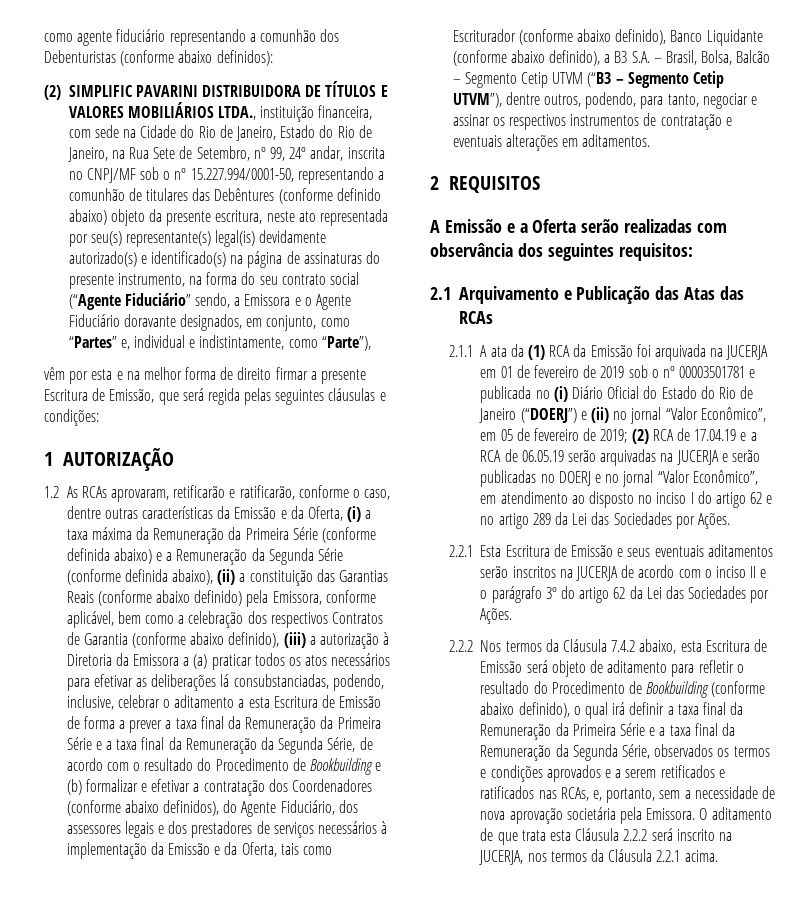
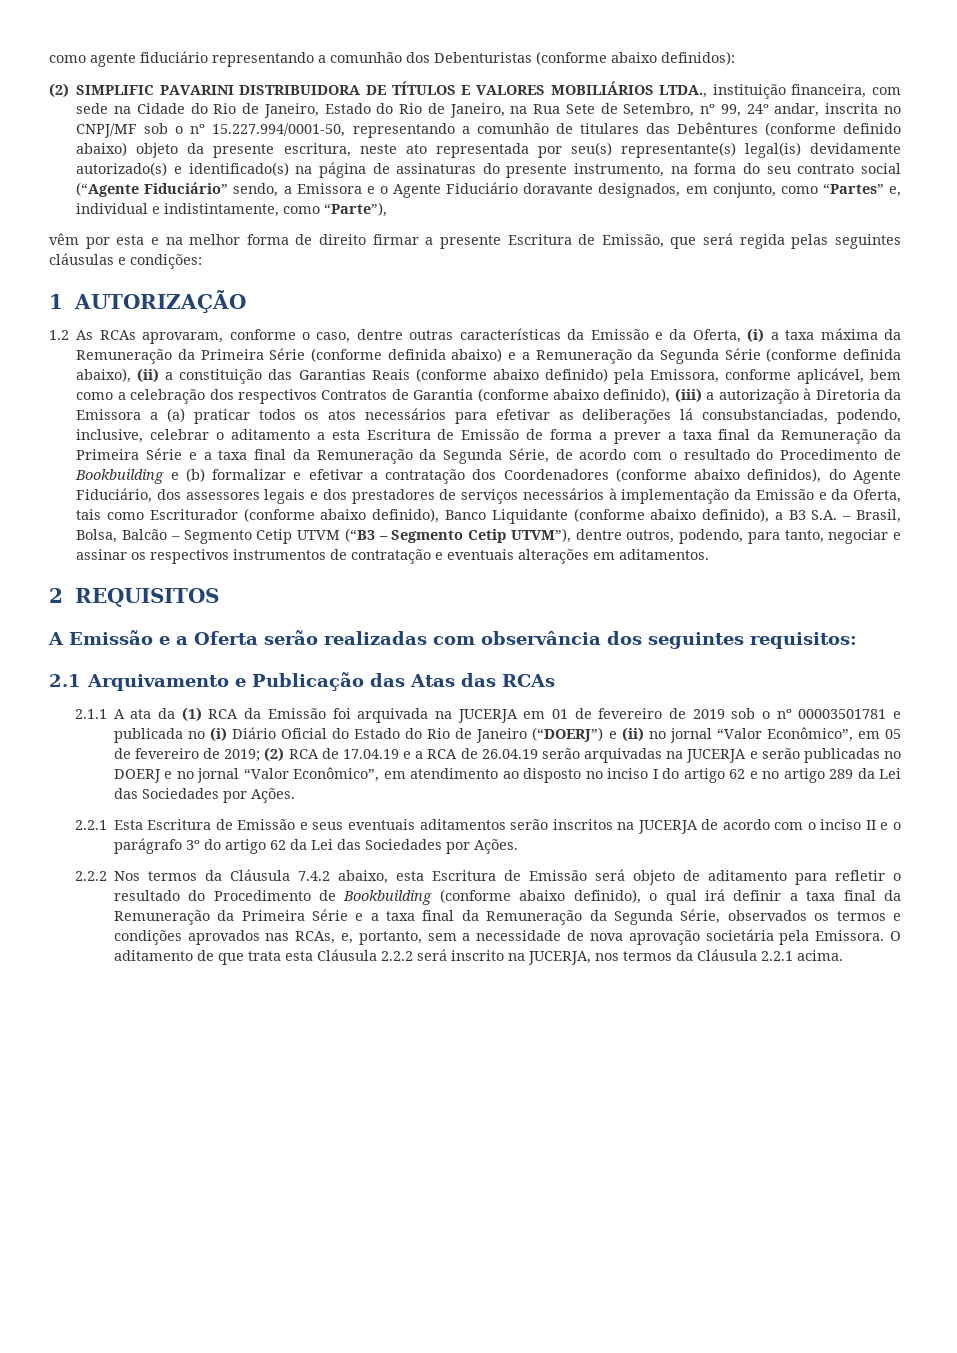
[173,485,295,500] retificarão e ratificarão, -> (224, 338) none
[521,450,564,462] 06.05.19 -> [481,749,538,759] 26.04.19
[605,765,725,778] [480,786,535,799] e a serem retificados e ratificados -> (260, 937) none

